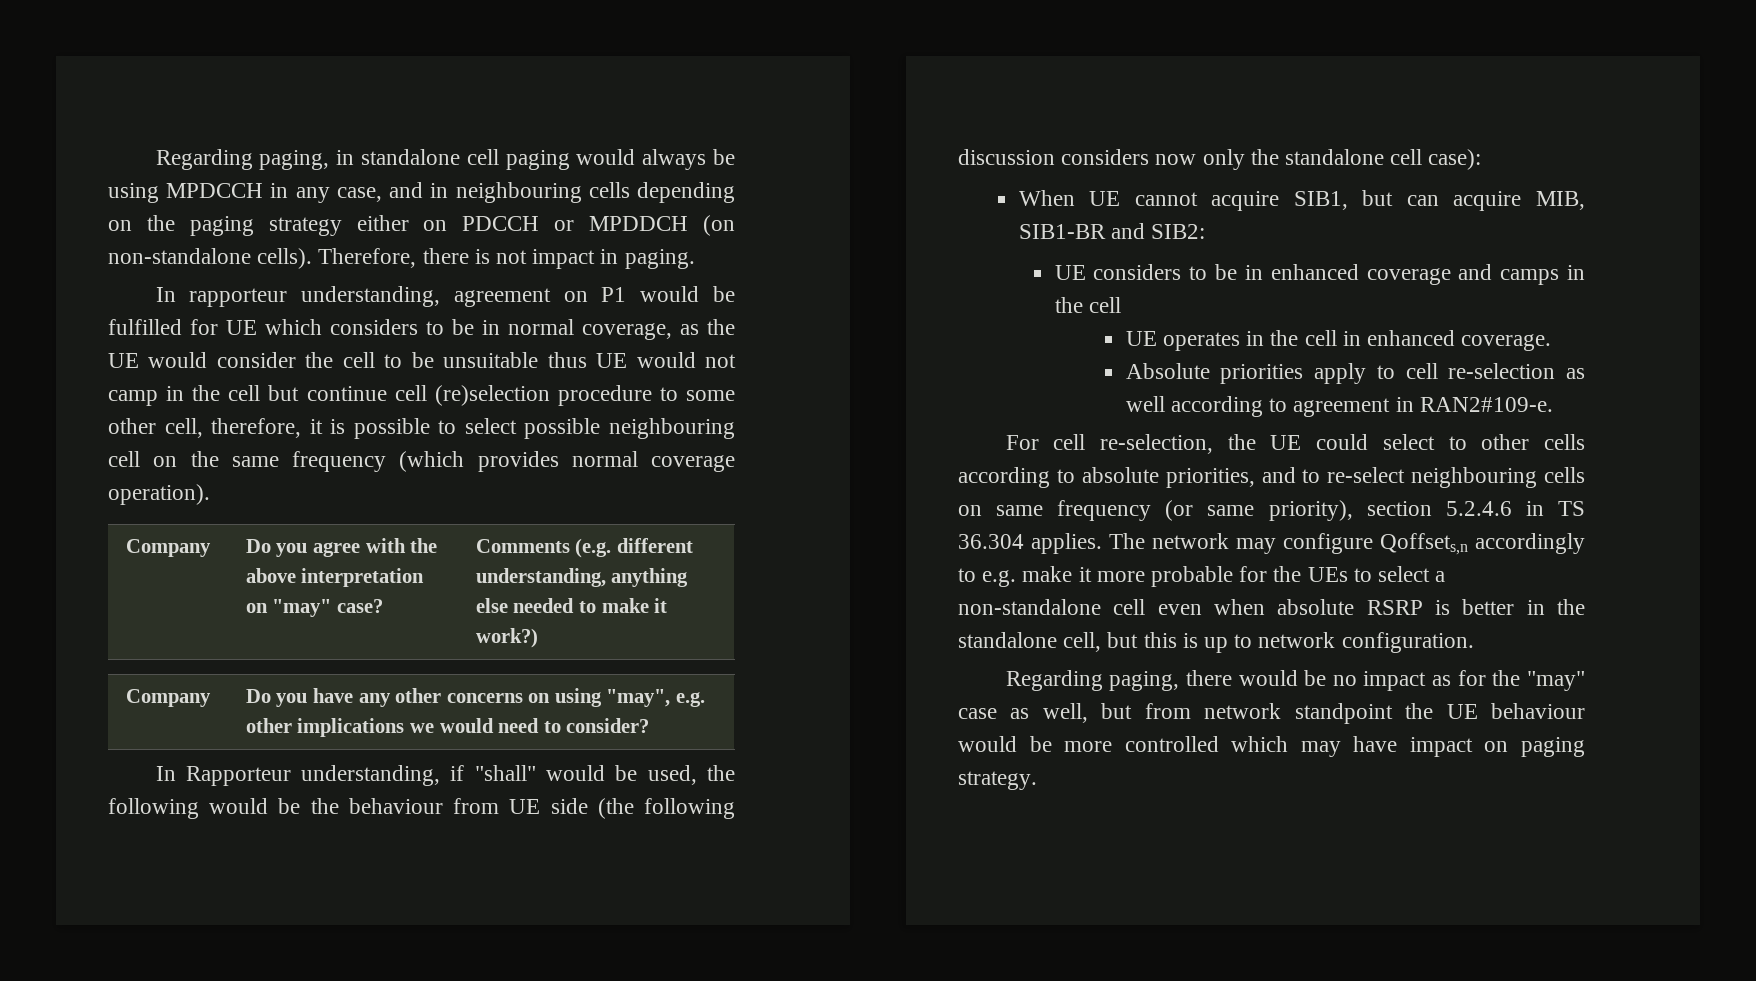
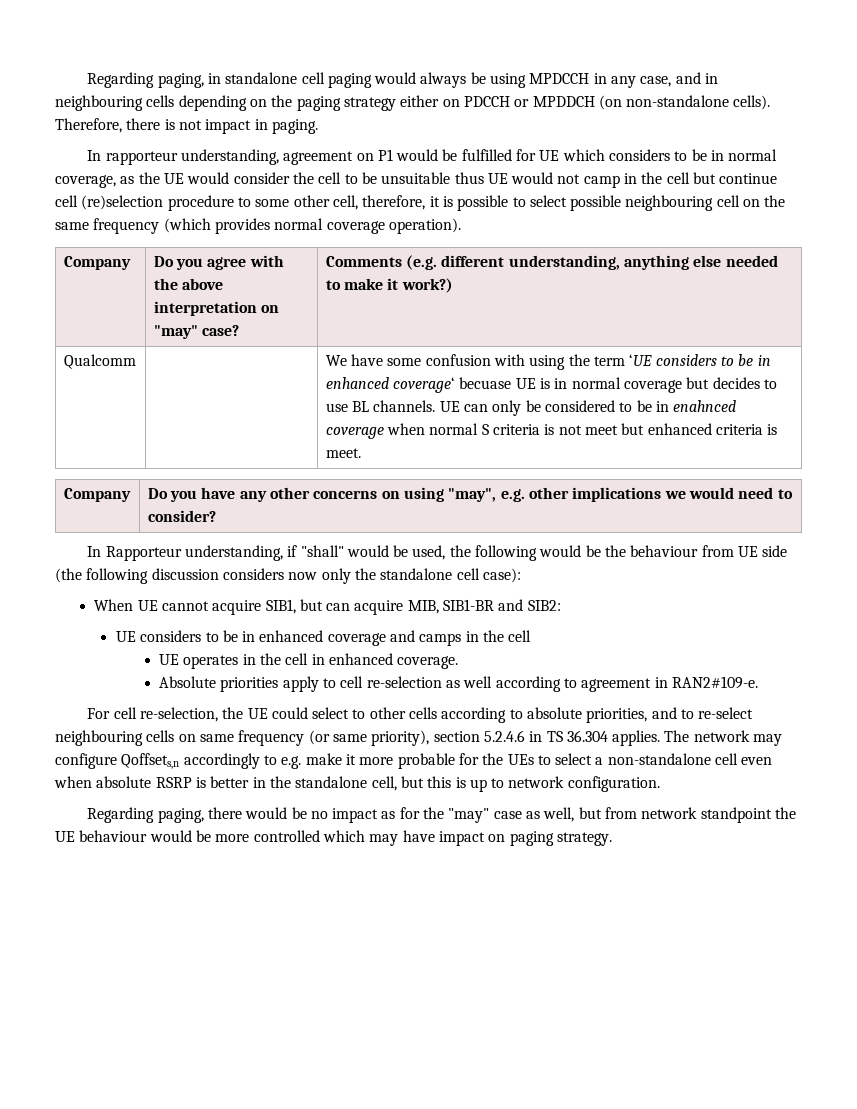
(538, 638) none -> [63,354,136,369] [325,354,771,370] [325,377,778,393] [325,400,737,416] [325,423,778,439] [325,448,361,458] // Qualcomm | | We have some confusion with using the term ‘UE considers to be in enhanced coverage‘ becuase UE is in normal coverage but decides to use BL channels. UE can only be considered to be in enahnced coverage when normal S criteria is not meet but enhanced criteria is meet.

